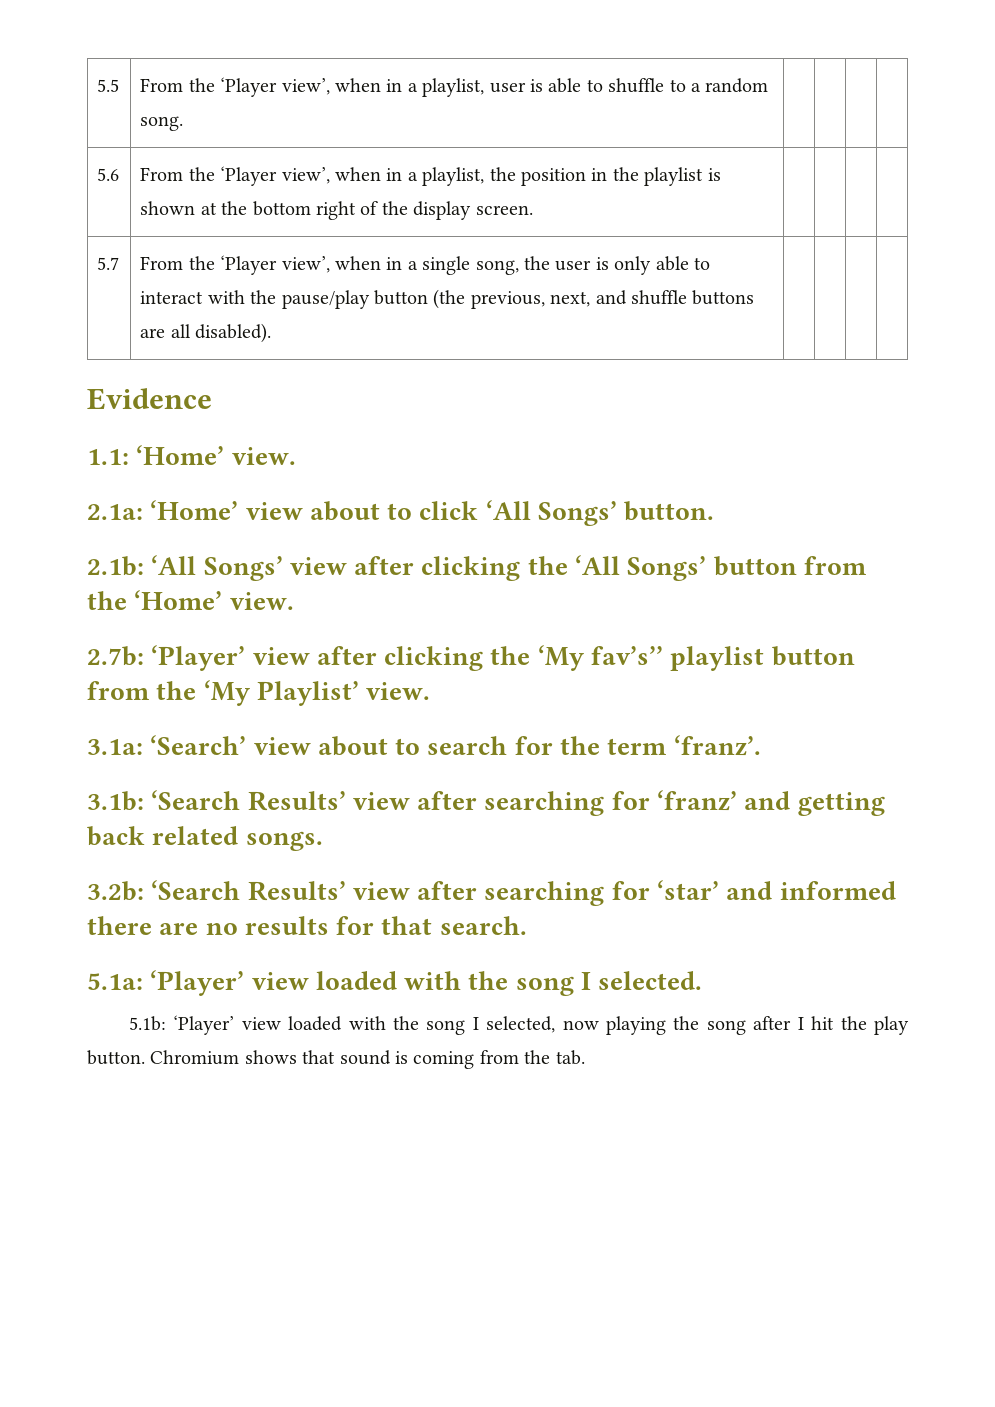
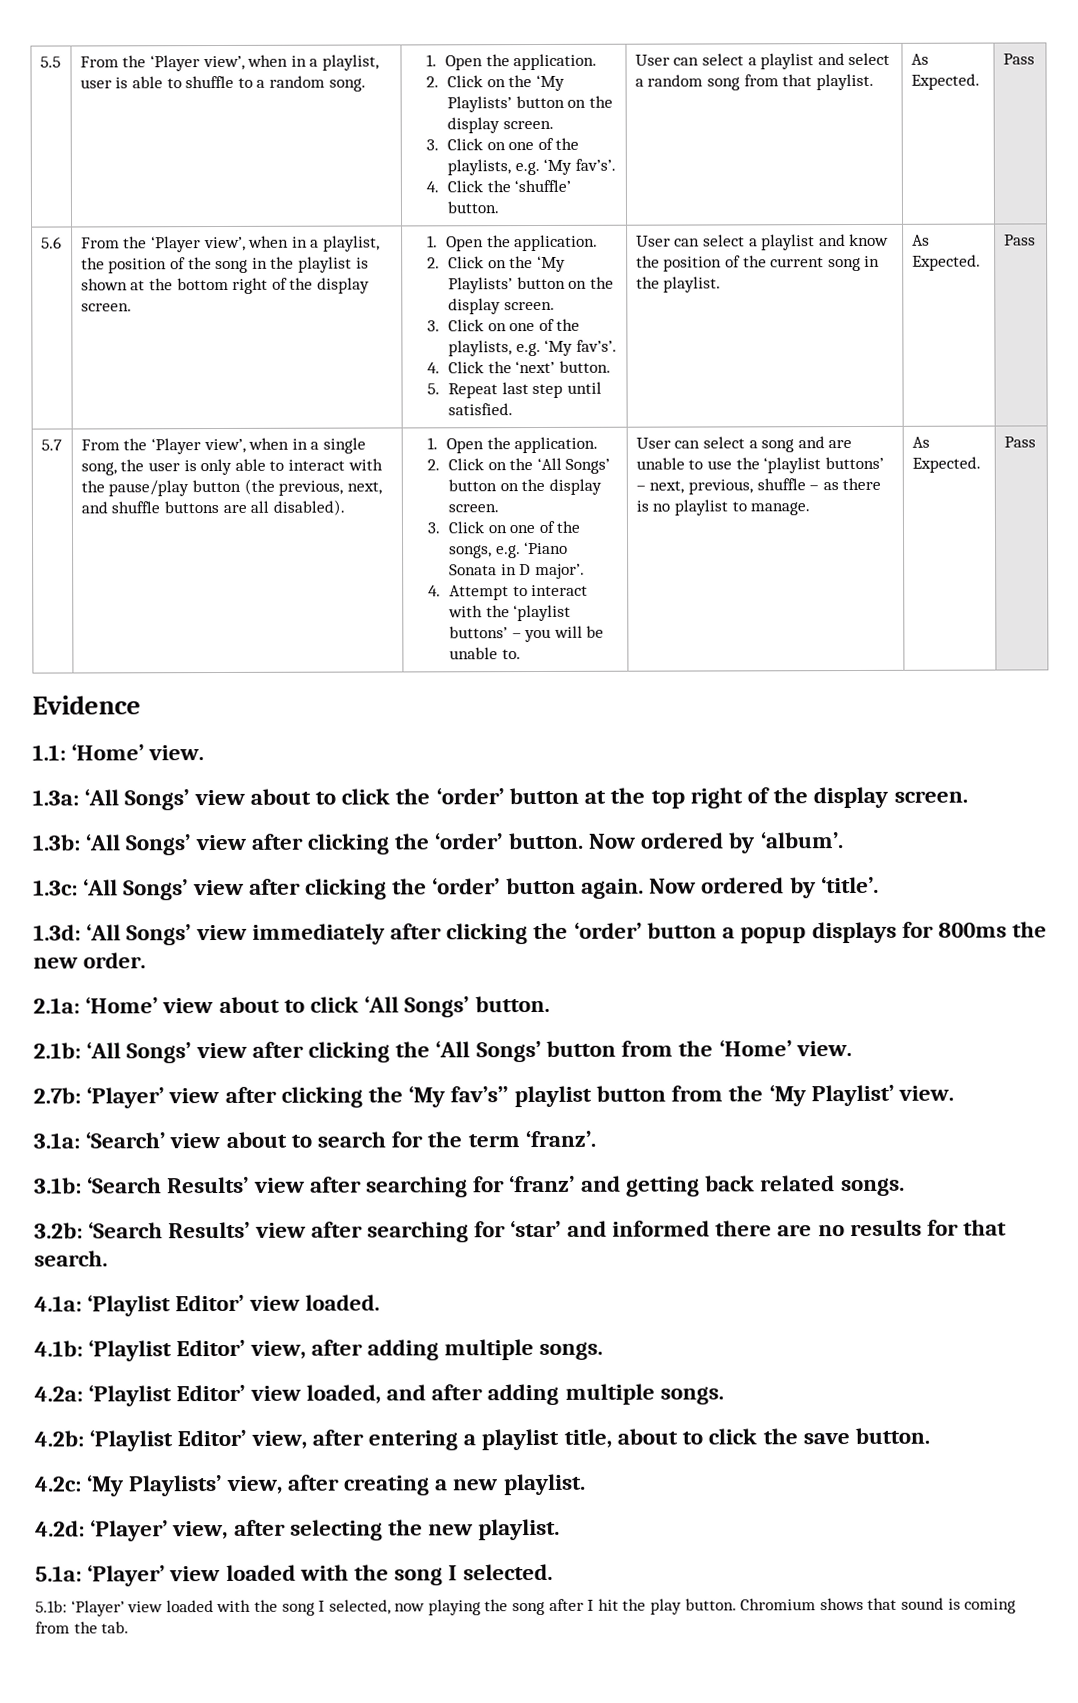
(184, 123) | | | -> [426,53,598,71] [426,74,565,92] [446,95,613,113] [446,117,554,134] [426,137,580,151] [446,158,616,176] [426,179,572,193] [446,201,499,214] [634,52,891,70] [634,73,874,91] [910,53,929,65] [910,73,980,90] [1002,53,1035,65] 1. Open the application. // 2. Click on the ‘My Playlists’ button on the display screen. // 3. Click on one of the playlists, e.g. ‘My fav’s’. // 4. Click the ‘shuffle’ button. | User can select a playlist and select a random song from that playlist. | As Expected. | Pass
(587, 177) none -> [170,257,249,274] of the song
(533, 210) | | | -> [427,234,599,252] [427,255,566,273] [447,276,614,294] [447,298,555,315] [427,318,581,332] [447,339,617,357] [427,360,611,374] [427,381,602,399] [447,403,513,416] [635,233,890,251] [635,255,881,272] [635,276,722,293] [911,234,930,246] [911,254,981,271] [1003,234,1036,246] 1. Open the application. // 2. Click on the ‘My Playlists’ button on the display screen. // 3. Click on one of the playlists, e.g. ‘My fav’s’. // 4. Click the ‘next’ button. // 5. Repeat last step until satisfied. | User can select a playlist and know the position of the current song in the playlist. | As Expected. | Pass
[87,388,212,410] [87,445,296,465] | | | // Evidence // 1.1: ‘Home’ view. -> [427,436,599,454] [427,457,611,474] [447,478,602,495] [447,504,499,513] [427,520,581,534] [448,541,569,559] [448,563,585,580] [428,584,589,601] [447,604,572,622] [448,625,605,643] [448,647,521,660] [635,436,853,453] [635,456,884,474] [635,477,882,495] [635,499,811,516] [911,436,930,448] [911,456,981,473] [1003,436,1036,448] [32,695,141,715] [32,743,205,761] [32,786,968,811] [32,831,843,856] [33,875,879,901] [33,921,1048,946] [33,952,147,969] 1. Open the application. // 2. Click on the ‘All Songs’ button on the display screen. // 3. Click on one of the songs, e.g. ‘Piano Sonata in D major’. // 4. Attempt to interact with the ‘playlist buttons’ – you will be unable to. | User can select a song and are unable to use the ‘playlist buttons’ – next, previous, shuffle – as there is no playlist to manage. | As Expected. | Pass // Evidence // 1.1: ‘Home’ view. // 1.3a: ‘All Songs’ view about to click the ‘order’ button at the top right of the display screen. // 1.3b: ‘All Songs’ view after clicking the ‘order’ button. Now ordered by ‘album’. // 1.3c: ‘All Songs’ view after clicking the ‘order’ button again. Now ordered by ‘title’. // 1.3d: ‘All Songs’ view immediately after clicking the ‘order’ button a popup displays for 800ms the new order.
(527, 925) none -> [34,1294,380,1317] [34,1339,604,1362] [34,1383,724,1407] [34,1427,930,1452] [34,1473,586,1497] [35,1518,561,1542] // 4.1a: ‘Playlist Editor’ view loaded. // 4.1b: ‘Playlist Editor’ view, after adding multiple songs. // 4.2a: ‘Playlist Editor’ view loaded, and after adding multiple songs. // 4.2b: ‘Playlist Editor’ view, after entering a playlist title, about to click the save button. // 4.2c: ‘My Playlists’ view, after creating a new playlist. // 4.2d: ‘Player’ view, after selecting the new playlist.

